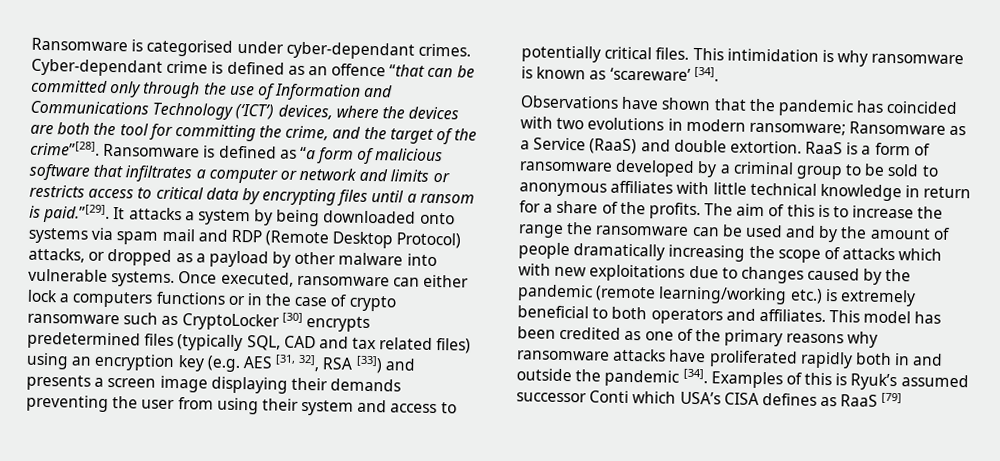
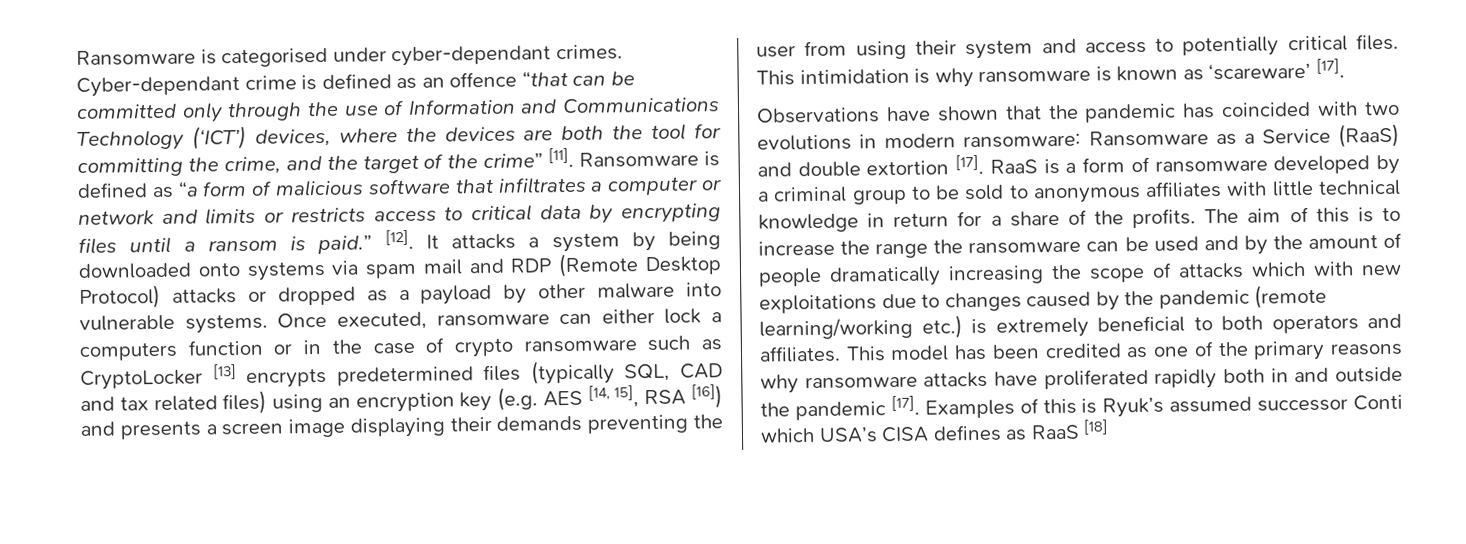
[30,140,100,156] crime”[28]. -> [483,147,575,169] crime” [11].
[43,203,111,224] paid.”[29]. -> [317,229,414,255] paid.” [12].
[28,247,85,263] attacks, -> [171,288,237,304] attacks
[155,291,226,305] functions -> [187,339,263,356] function
[281,312,303,323] [30] -> [212,364,237,380] [13]
[275,354,383,374] [31, 32], RSA [33]) -> [587,384,724,409] [14, 15], RSA [16])
[693,66,719,82] [34]. -> [1315,58,1345,78] [17].
[748,122,846,136] ransomware; -> [963,133,1082,149] ransomware:
[729,140,802,154] extortion. -> [866,154,985,176] extortion [17].
[682,368,708,384] [34]. -> [890,395,920,416] [17].
[881,392,903,404] [79] -> [1083,419,1110,435] [18]

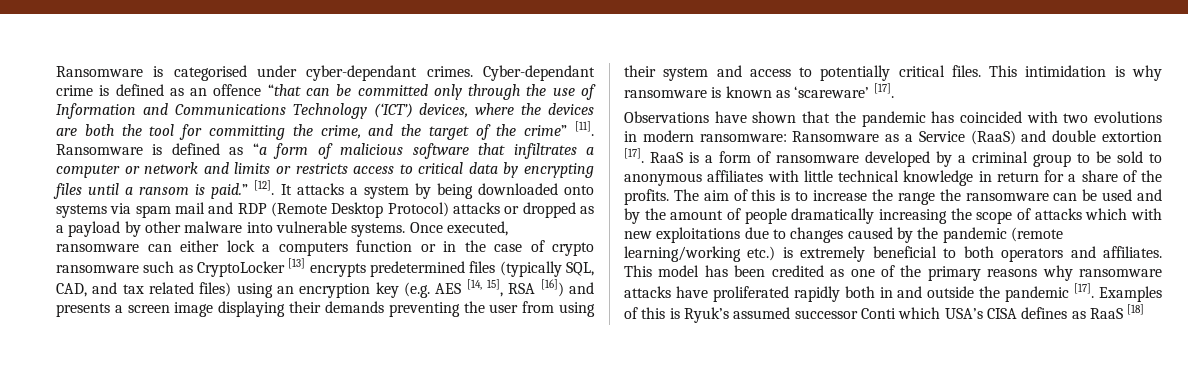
[680,363,723,379] CAD -> [56,283,87,297] CAD,

